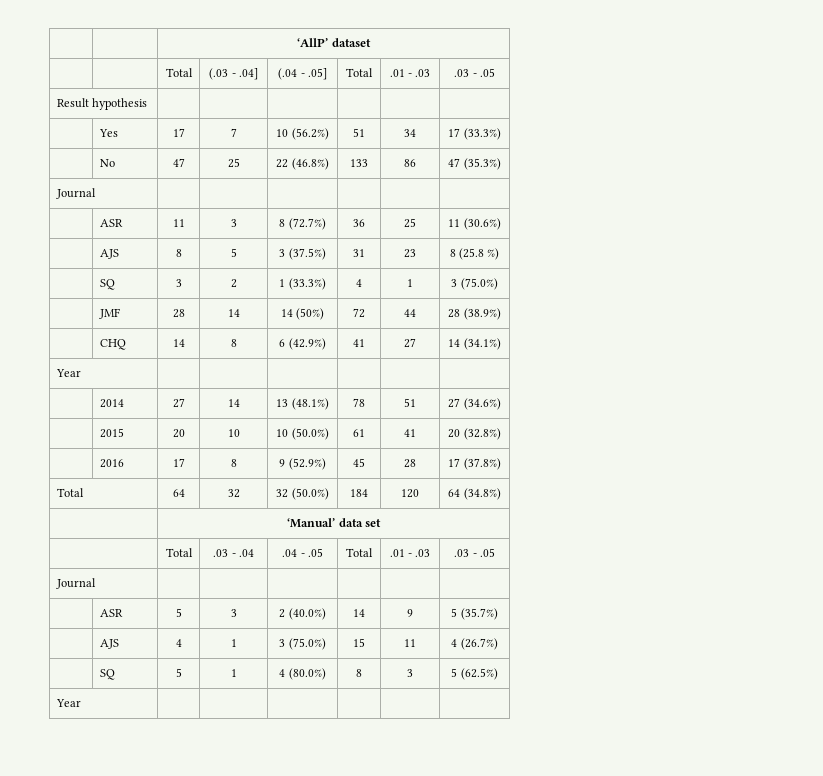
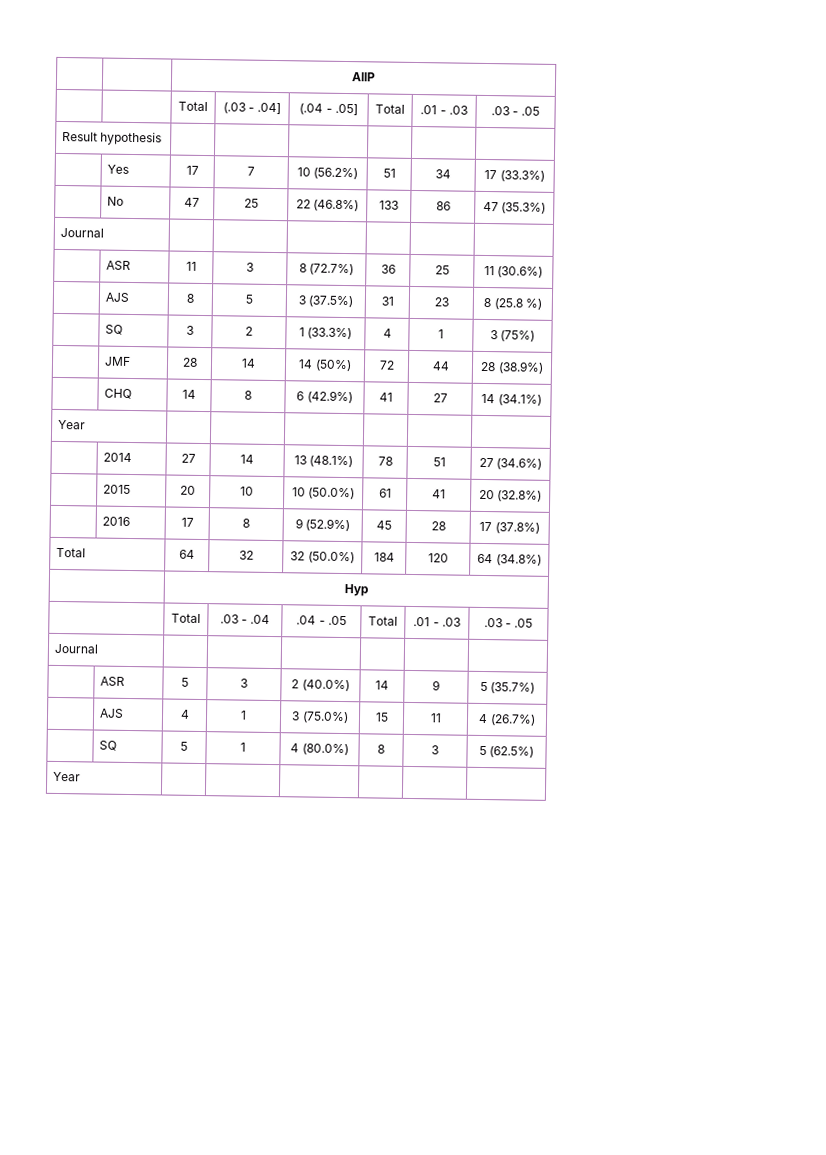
[297,38,371,47] | | ‘AllP’ dataset -> [352,72,376,82] | | AllP
[460,278,498,290] (75.0%) -> [500,330,536,342] (75%)
[287,518,381,528] ‘Manual’ data set -> [343,584,369,597] Hyp

